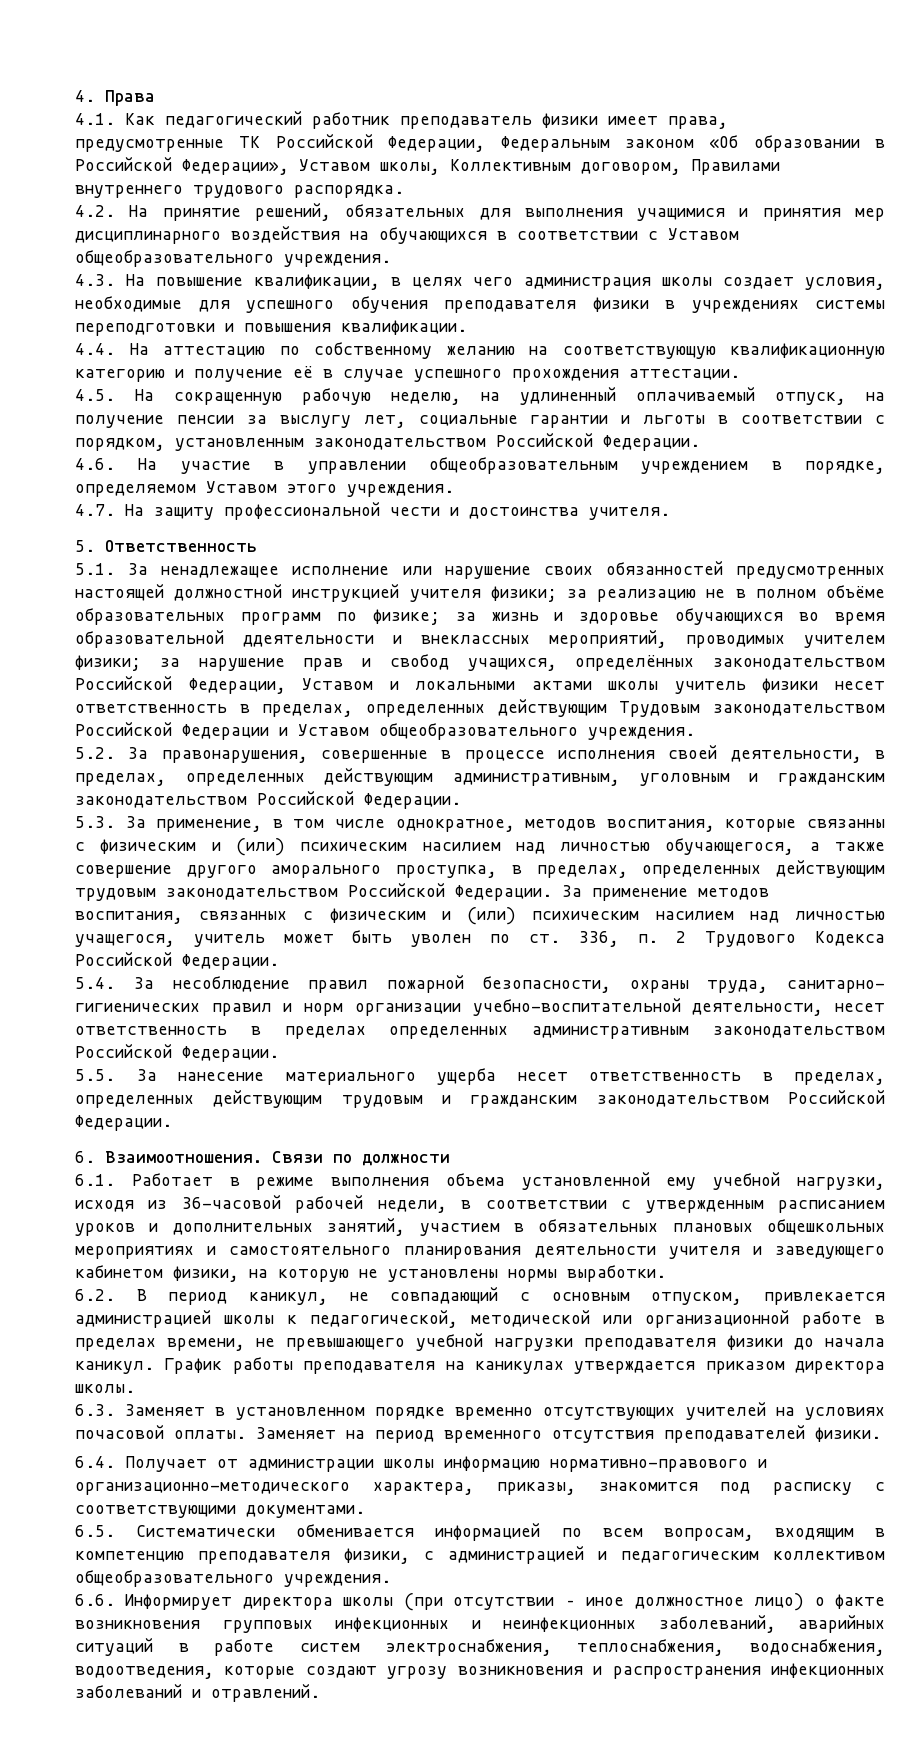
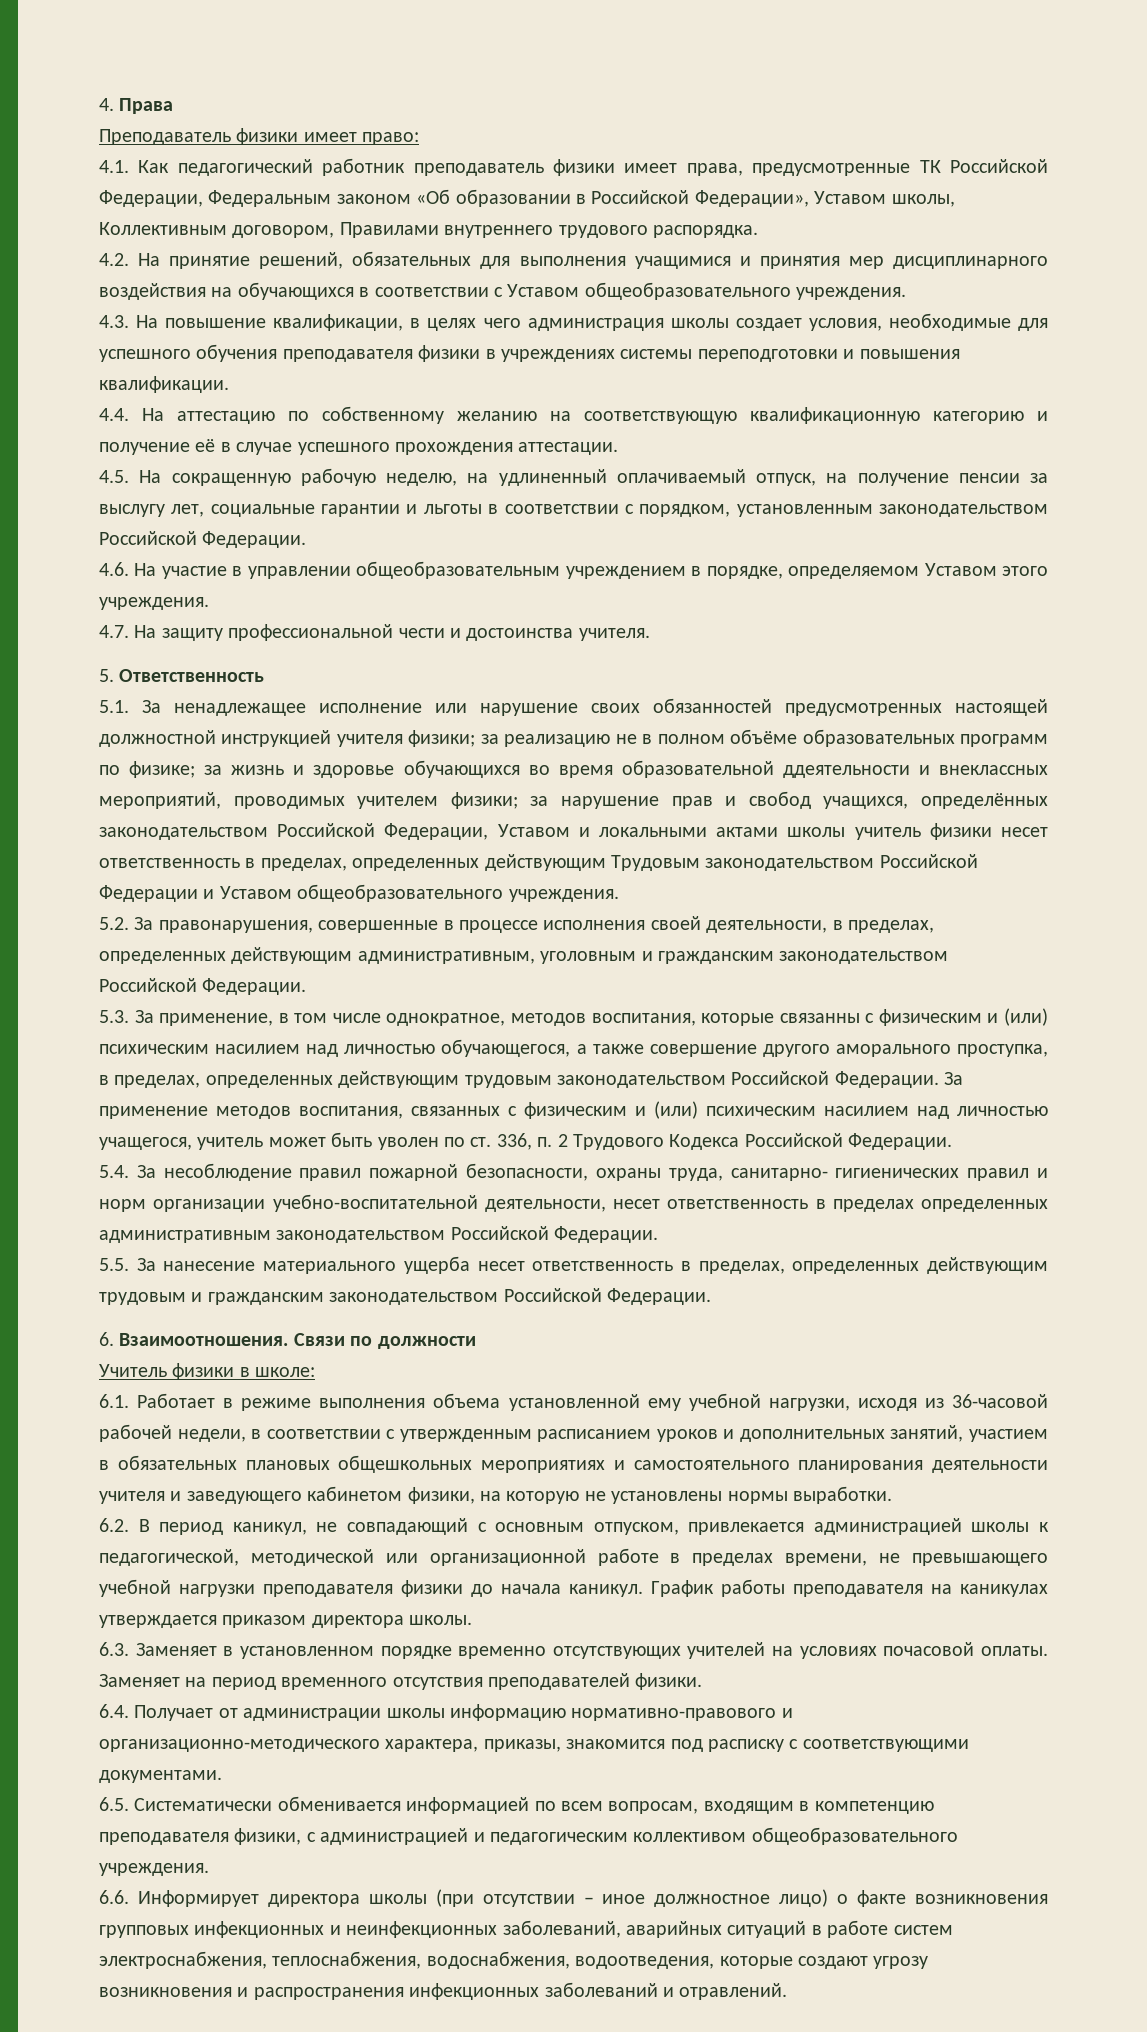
(155, 98) none -> [99,128,420,145] // Преподаватель физики имеет право:
(450, 1160) none -> [99,1363,316,1380] // Учитель физики в школе:

